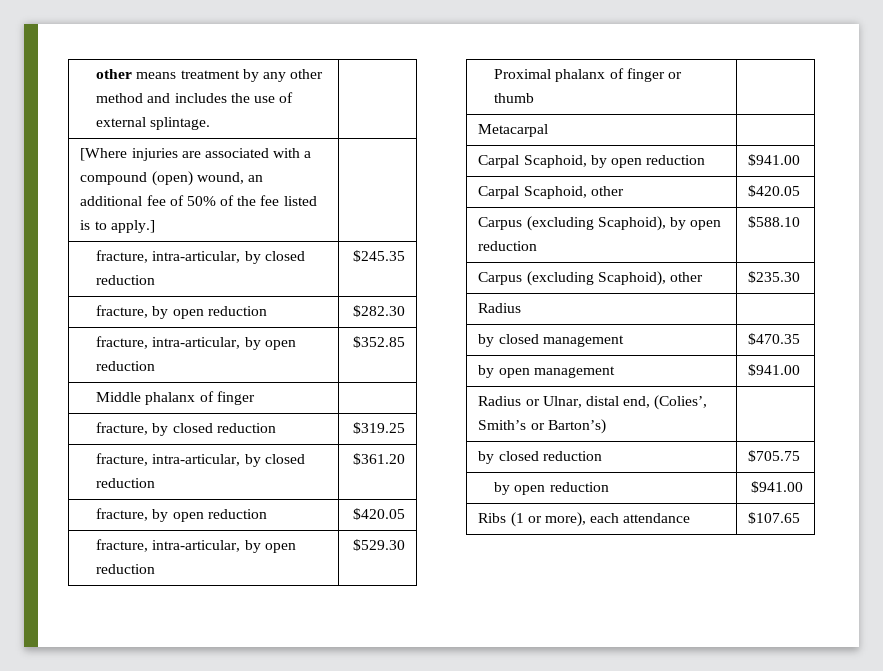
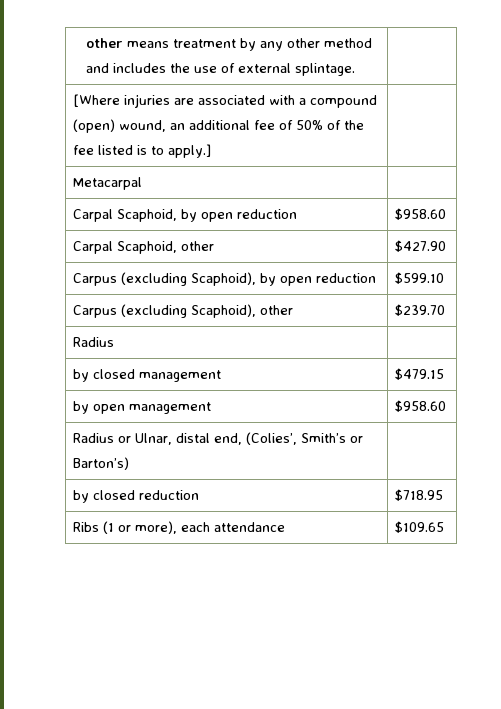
[96,250,305,264] [96,275,156,285] [352,250,405,262] [96,305,267,319] [352,305,405,317] [96,336,296,350] [96,361,156,371] [352,336,405,348] [96,391,255,405] [96,422,276,436] [352,422,405,434] [96,453,305,467] [96,478,156,488] [352,453,405,465] [96,508,267,522] [352,508,405,520] [96,539,296,553] [96,564,156,574] [352,539,405,551] [494,68,683,82] [494,93,535,103] // fracture, intra-articular, by closed reduction | $245.35 // fracture, by open reduction | $282.30 // fracture, intra-articular, by open reduction | $352.85 // Middle phalanx of finger | // fracture, by closed reduction | $319.25 // fracture, intra-articular, by closed reduction | $361.20 // fracture, by open reduction | $420.05 // fracture, intra-articular, by open reduction | $529.30 // Proximal phalanx of finger or thumb | -> (212, 151) none
[748,154,801,166] $941.00 -> [395,208,447,220] $958.60
[748,185,801,197] $420.05 -> [395,240,447,252] $427.90
[748,216,801,228] $588.10 -> [395,272,445,284] $599.10
[748,271,801,283] $235.30 -> [395,304,446,316] $239.70
[748,333,801,345] $470.35 -> [395,368,445,380] $479.15
[748,364,801,376] $941.00 -> [395,400,447,412] $958.60
[748,450,801,462] [494,482,609,495] [750,481,803,493] $705.75 // by open reduction | $941.00 -> [395,489,444,501] $718.95
[748,512,801,524] $107.65 -> [395,521,445,533] $109.65

